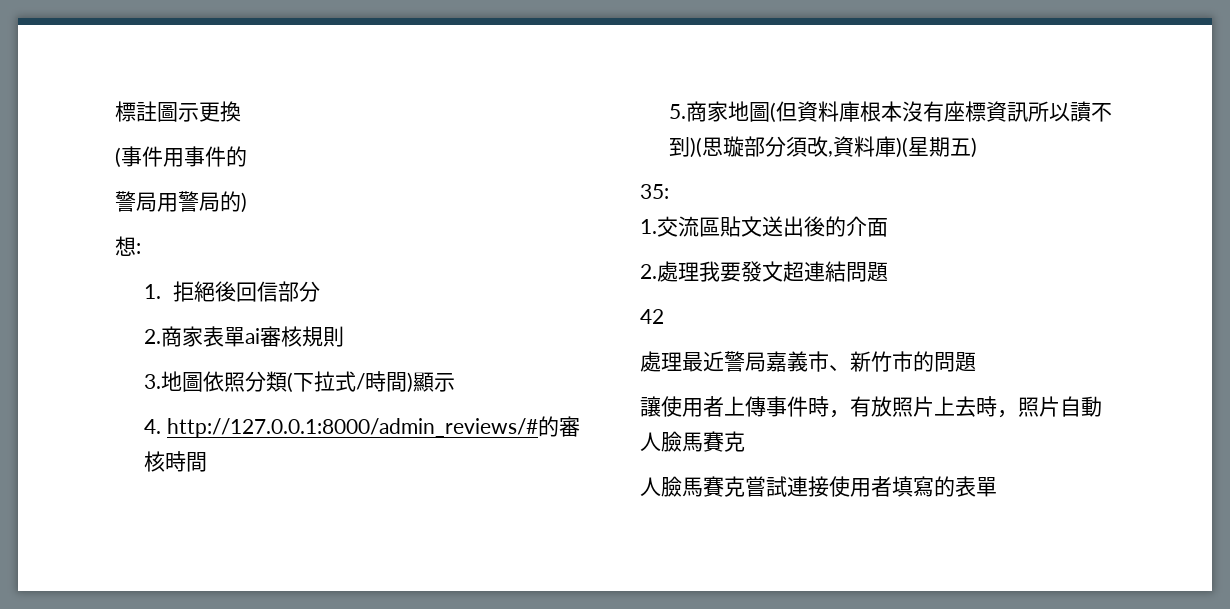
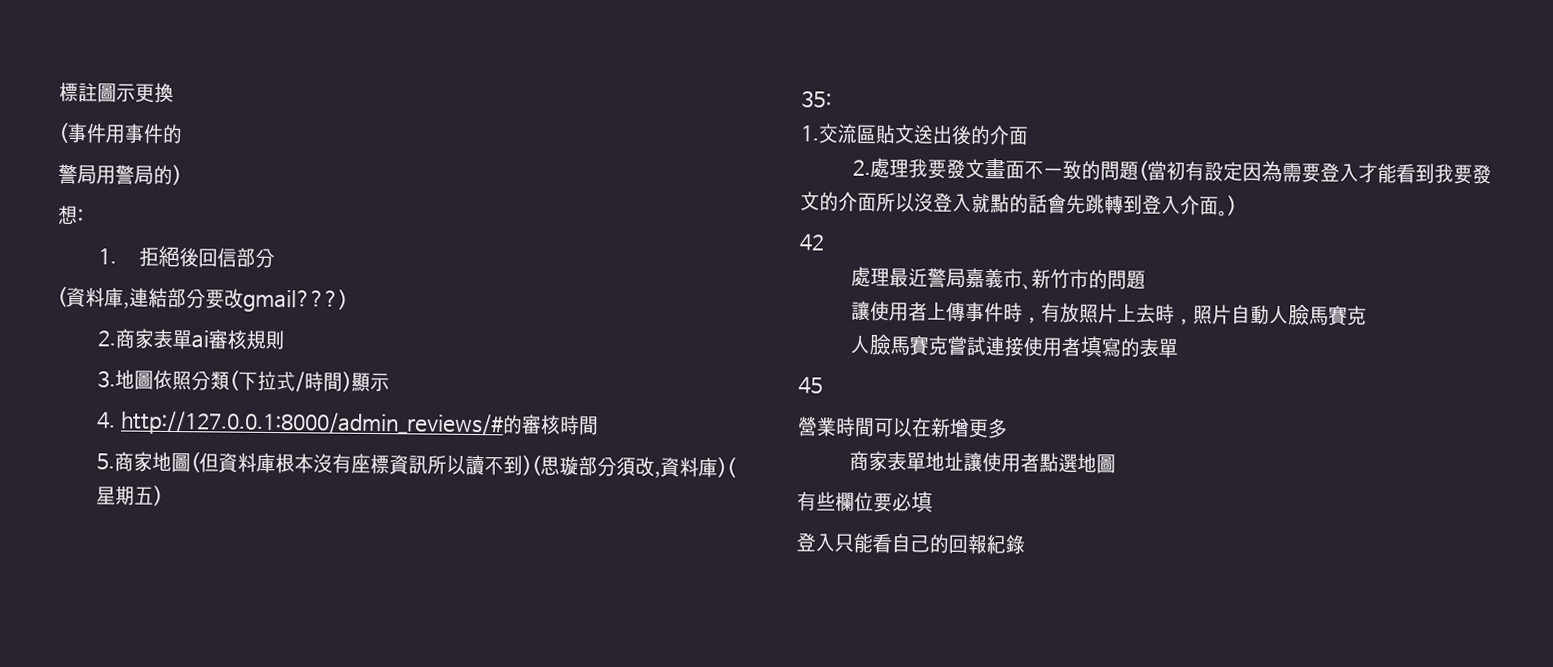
(320, 291) none -> [57,286,348,313] // (資料庫,連結部分要改gmail???)
[783,261,888,282] 超連結問題 -> [984,158,1493,185] [800,191,1237,217] 畫面不一致的問題(當初有設定因為需要登入才能看到我要發文的介面所以沒登入就點的話會先跳轉到登入介面。)
(997, 487) none -> [798,376,823,394] [797,416,1008,439] [849,450,1117,474] [797,491,933,513] [796,532,1026,555] // 45 // 營業時間可以在新增更多 // 商家表單地址讓使用者點選地圖 // 有些欄位要必填 // 登入只能看自己的回報紀錄

